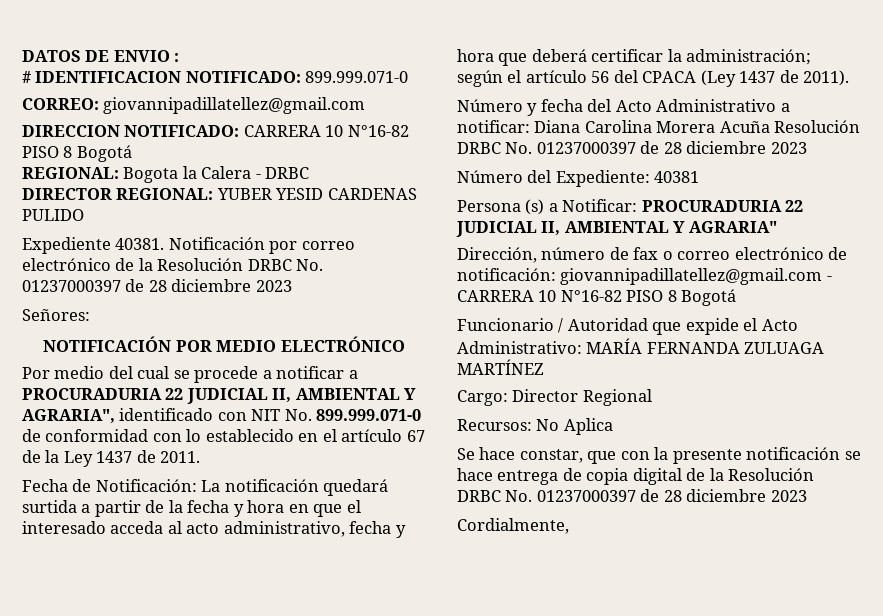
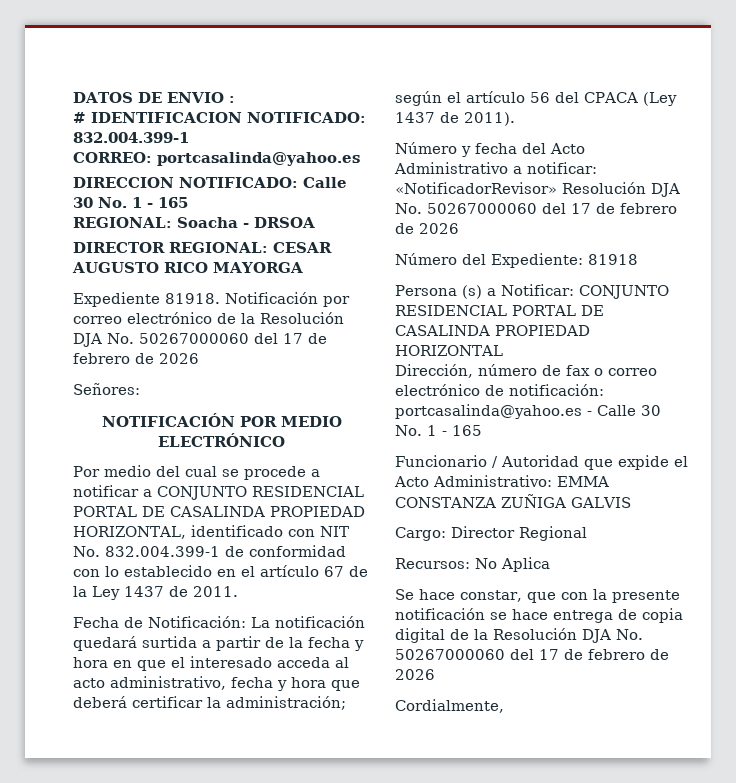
[305,71,409,83] 899.999.071-0 -> [73,132,189,143] 832.004.399-1
[103,97,366,114] giovannipadillatellez@gmail.com -> [157,152,360,166] portcasalinda@yahoo.es
[243,125,409,137] [22,145,132,162] [22,166,310,183] [22,188,417,200] [22,209,84,221] CARRERA 10 N°16-82 PISO 8 Bogotá // REGIONAL: Bogota la Calera - DRBC // DIRECTOR REGIONAL: YUBER YESID CARDENAS PULIDO -> [303,177,347,188] [73,197,188,208] [73,217,315,228] [73,242,332,253] [72,262,303,273] Calle 30 No. 1 - 165 // REGIONAL: Soacha - DRSOA // DIRECTOR REGIONAL: CESAR AUGUSTO RICO MAYORGA
[115,238,165,250] 40381. -> [165,293,220,304] 81918.
[247,259,324,271] [22,279,292,292] DRBC No. 01237000397 de 28 diciembre 2023 -> [73,333,327,347] [73,353,199,364] DJA No. 50267000060 del 17 de febrero de 2026
[22,388,417,404] [22,409,115,424] PROCURADURIA 22 JUDICIAL II, AMBIENTAL Y AGRARIA", -> [157,486,364,500] [73,506,365,517] [73,526,186,539] CONJUNTO RESIDENCIAL PORTAL DE CASALINDA PROPIEDAD HORIZONTAL,
[316,409,422,421] 899.999.071-0 -> [105,546,220,557] 832.004.399-1
[534,120,861,133] [457,141,807,154] Diana Carolina Morera Acuña Resolución DRBC No. 01237000397 de 28 diciembre 2023 -> [395,182,680,197] [395,203,677,214] [395,223,459,234] «NotificadorRevisor» Resolución DJA No. 50267000060 del 17 de febrero de 2026
[654,171,700,183] 40381 -> [588,254,638,265] 81918
[641,200,804,212] [456,221,777,237] PROCURADURIA 22 JUDICIAL II, AMBIENTAL Y AGRARIA" -> [579,285,669,299] [395,305,604,316] [395,325,590,336] [395,345,503,356] CONJUNTO RESIDENCIAL PORTAL DE CASALINDA PROPIEDAD HORIZONTAL
[560,268,832,285] [457,289,737,306] giovannipadillatellez@gmail.com - CARRERA 10 N°16-82 PISO 8 Bogotá -> [395,404,661,419] [395,425,482,436] portcasalinda@yahoo.es - Calle 30 No. 1 - 165
[586,338,825,354] [457,359,544,375] MARÍA FERNANDA ZULUAGA MARTÍNEZ -> [557,476,609,487] [395,494,631,508] EMMA CONSTANZA ZUÑIGA GALVIS
[457,489,807,502] DRBC No. 01237000397 de 28 diciembre 2023 -> [582,629,643,643] [395,649,669,660] [395,669,435,680] DJA No. 50267000060 del 17 de febrero de 2026

